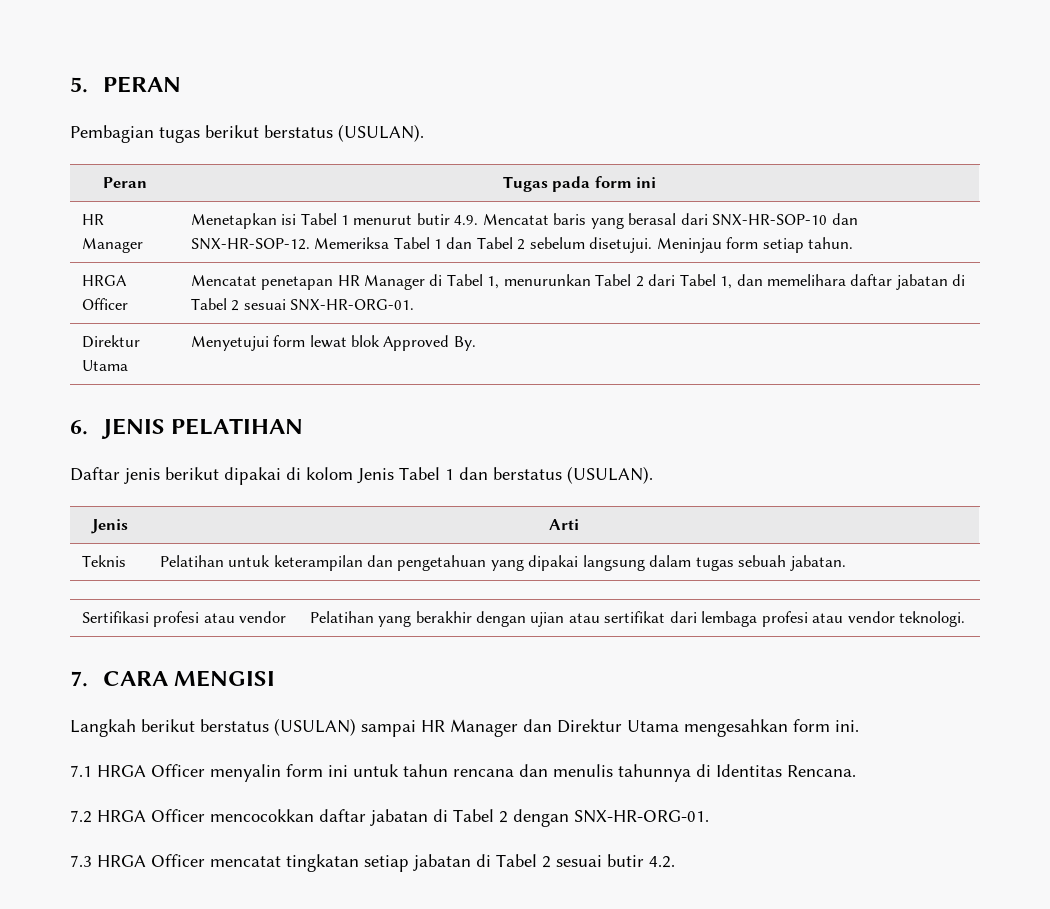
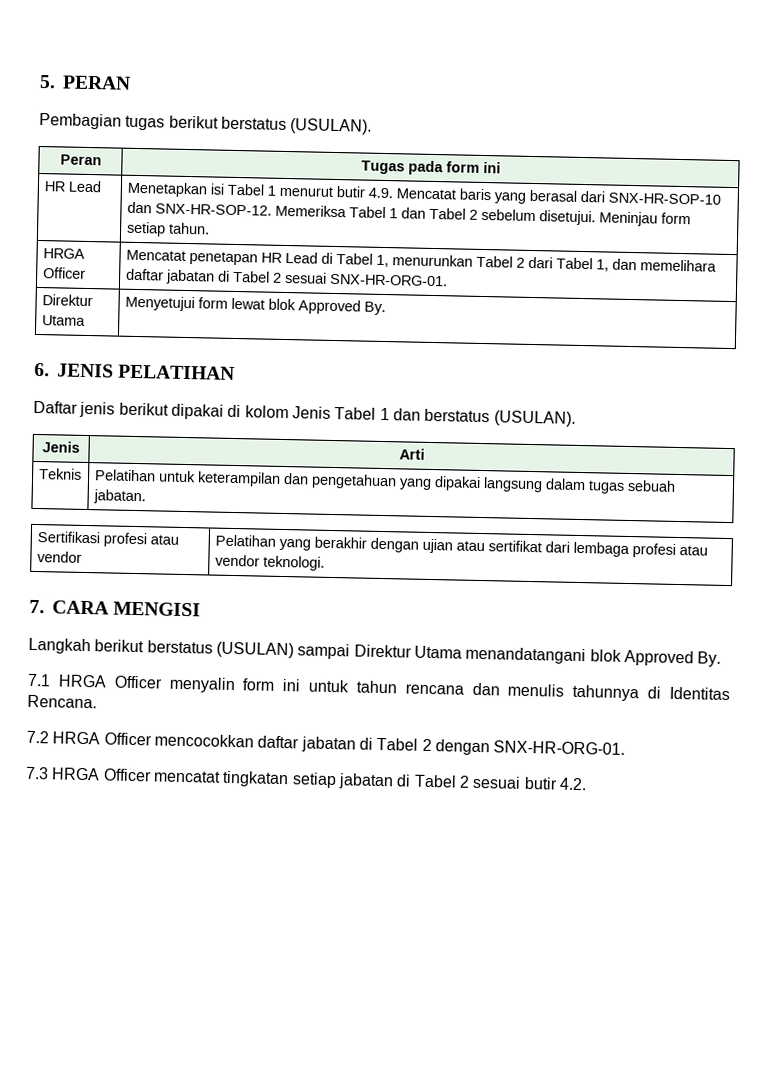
[81,238,143,253] Manager -> [67,180,102,193] Lead
[364,275,426,290] Manager -> [284,251,318,264] Lead
[421,719,859,737] HR Manager dan Direktur Utama mengesahkan form ini. -> [353,644,722,667] Direktur Utama menandatangani blok Approved By.

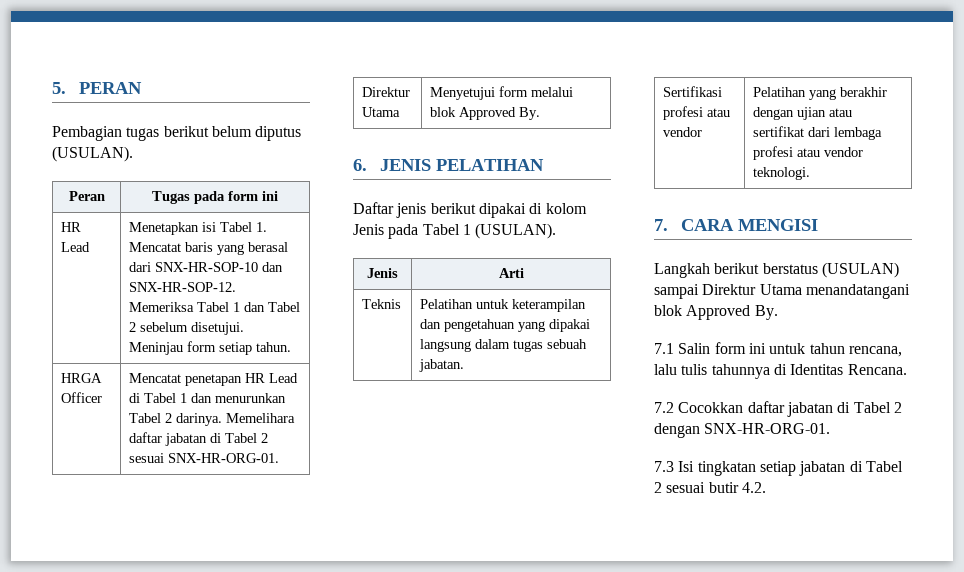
[220,116,287,130] berstatus -> [211,126,302,141] belum diputus
[266,185,393,199] 1 menurut butir 4.9. -> [256,222,268,232] 1.
[375,254,389,268] 1, -> [180,393,213,403] 1 dan
[527,256,717,272] dari Tabel 1, dan memelihara -> [176,413,296,426] darinya. Memelihara
[230,297,265,310] lewat -> [531,87,574,97] melalui
[334,407,491,423] Tabel 1 dan berstatus -> [388,224,471,239] pada Tabel 1
[57,674,236,694] HRGA Officer menyalin -> [678,343,711,354] Salin
[404,682,565,697] rencana dan menulis -> [848,346,902,357] [654,364,708,375] rencana, lalu tulis
[52,731,254,748] HRGA Officer mencocokkan -> [678,402,744,413] Cocokkan
[51,767,221,783] HRGA Officer mencatat -> [678,461,695,472] Isi

